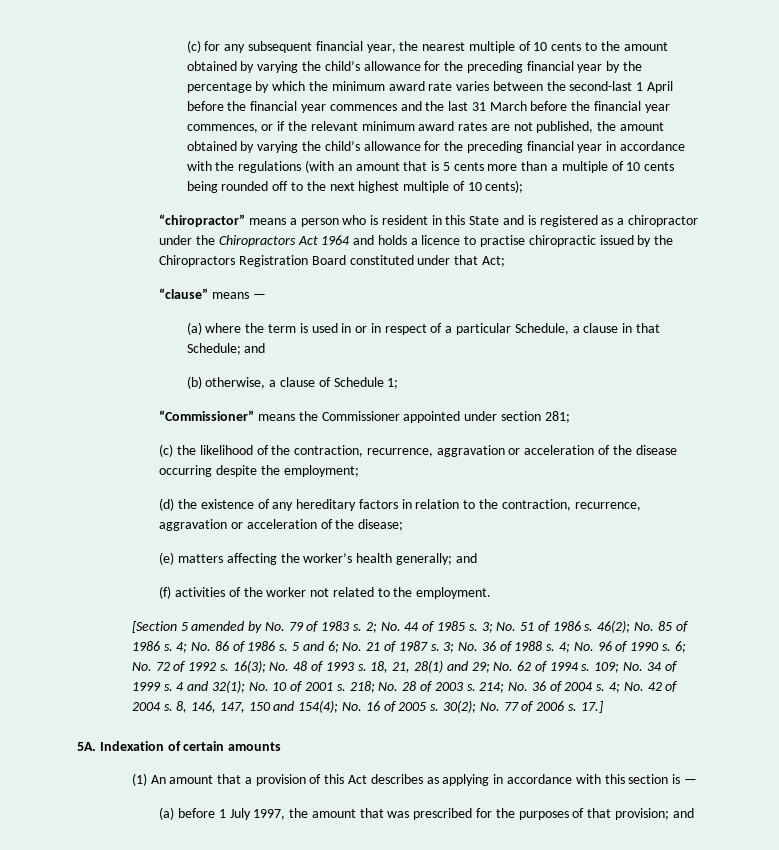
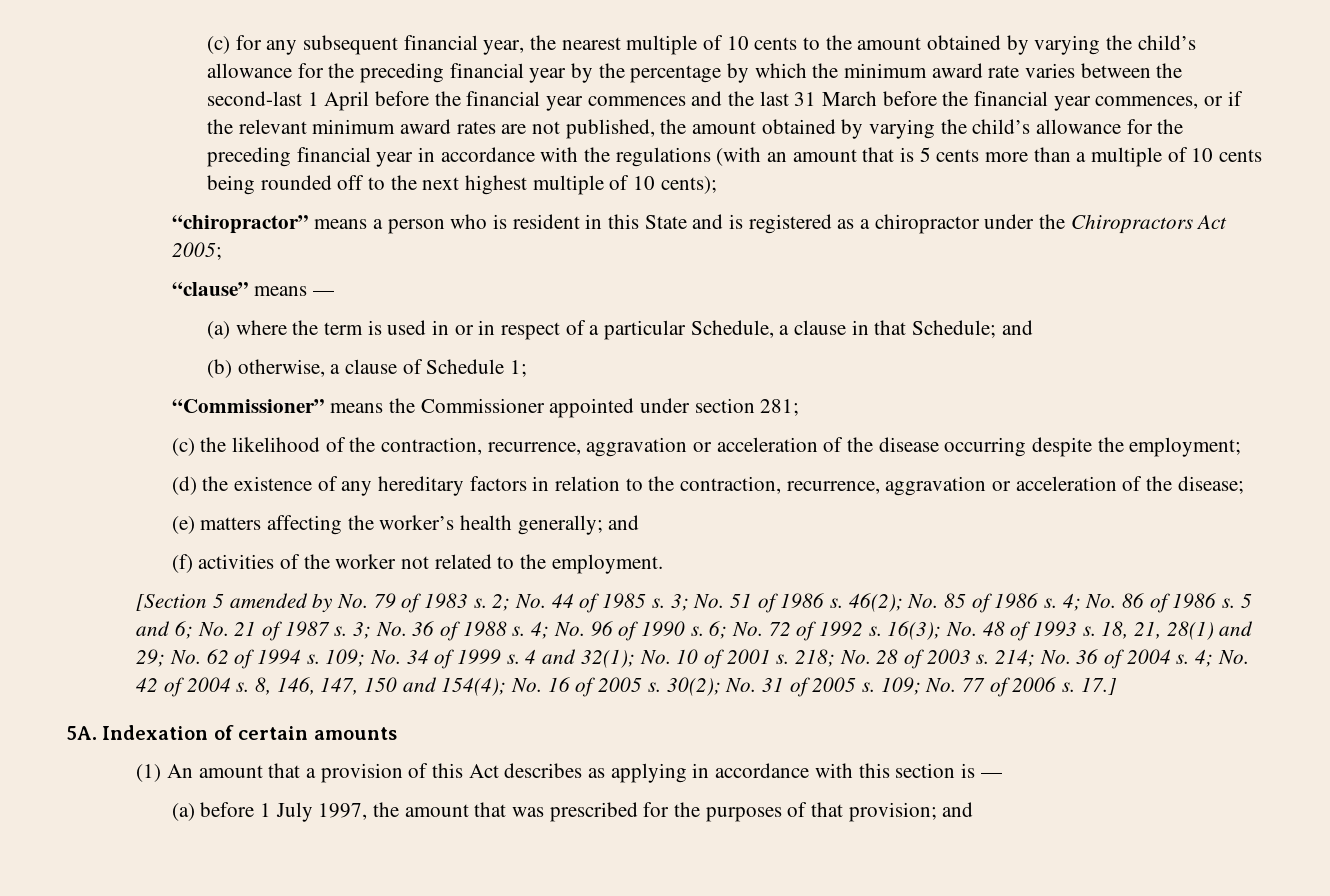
[321,235,674,247] [159,255,505,267] 1964 and holds a licence to practise chiropractic issued by the Chiropractors Registration Board constituted under that Act; -> [171,242,222,260] 2005;
(500, 706) none -> [761,677,957,697] 31 of 2005 s. 109; No.

